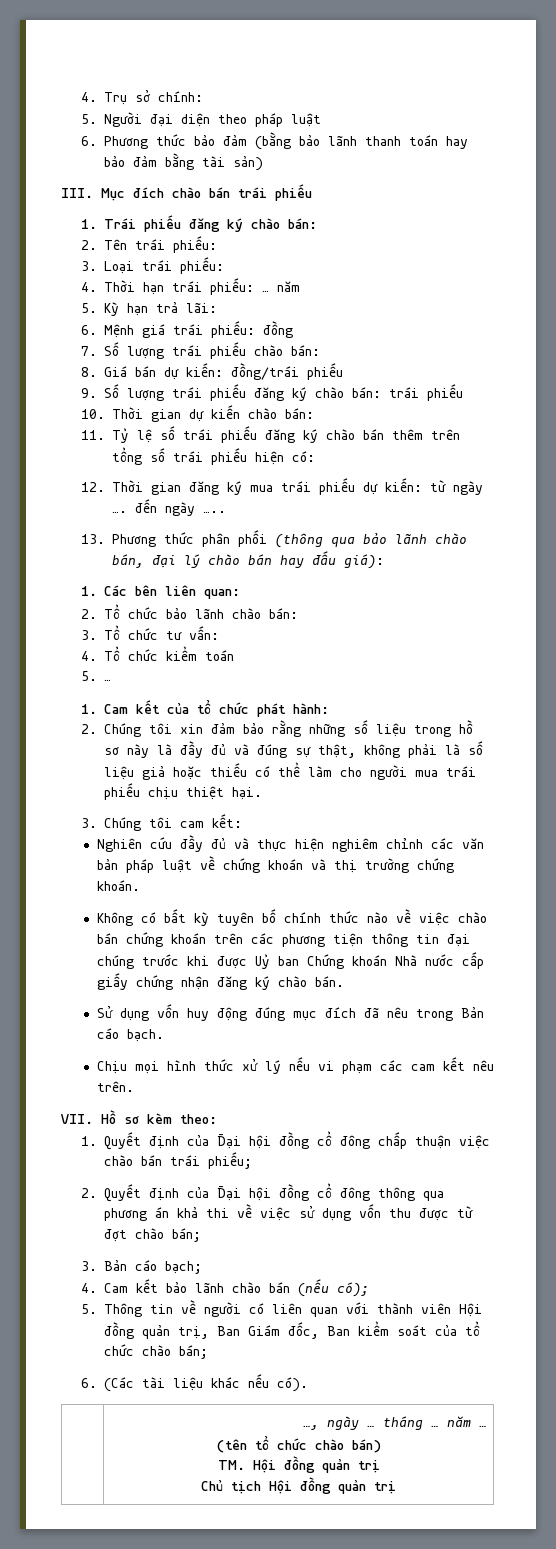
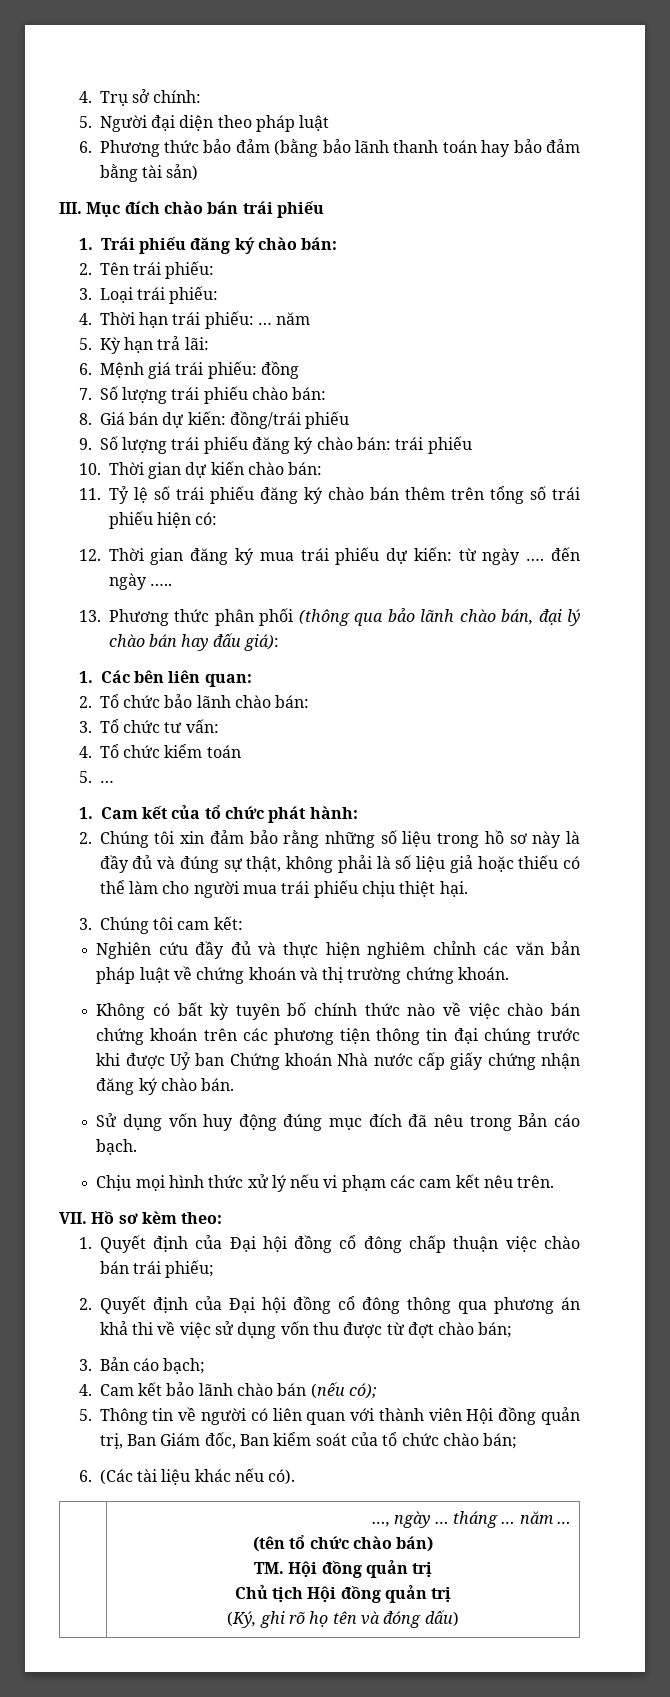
(396, 1487) none -> [227,1610,459,1628] // (Ký, ghi rõ họ tên và đóng dấu)

